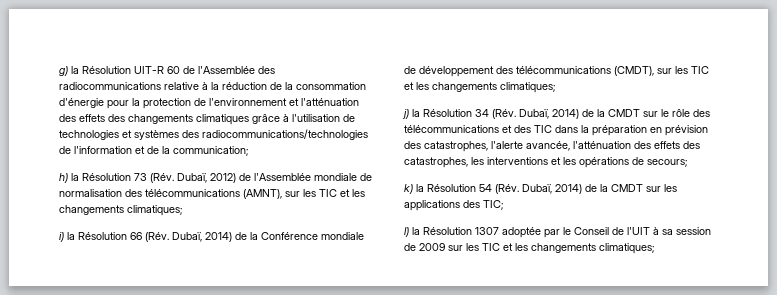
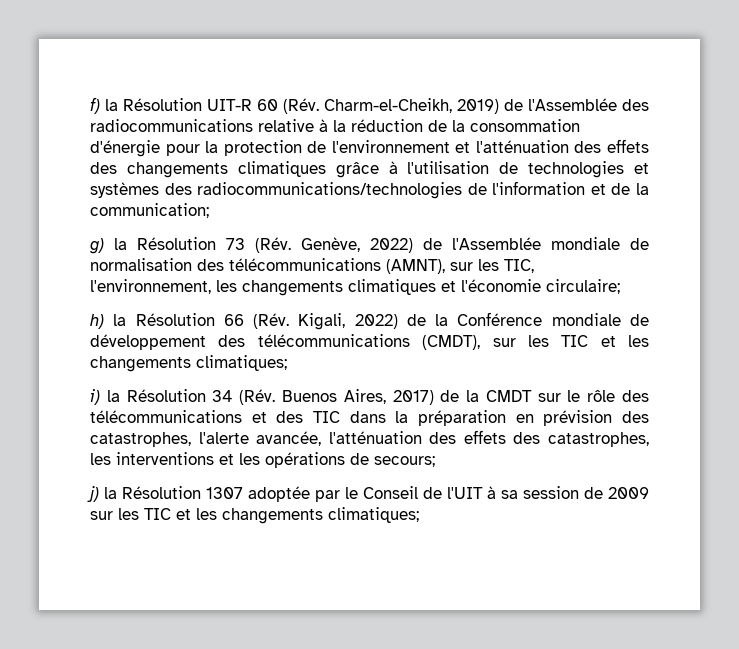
[59,66,68,76] g) -> [90,97,100,114] f)
(180, 70) none -> [283,98,499,114] (Rév. Charm-el-Cheikh, 2019)
[59,173,68,183] h) -> [89,238,104,254] g)
[177,173,236,183] Dubaï, 2012) -> [301,237,413,253] Genève, 2022)
[319,189,365,197] [59,205,182,216] [59,232,64,242] TIC et les changements climatiques; // i) -> [504,259,534,273] [90,279,620,296] [90,314,104,329] TIC, l'environnement, les changements climatiques et l'économie circulaire; // h)
[172,232,232,242] Dubaï, 2014) -> [298,313,398,330] Kigali, 2022)
[402,109,409,119] j) -> [90,389,100,405] i)
[519,109,579,119] Dubaï, 2014) -> [281,389,434,405] Buenos Aires, 2017)
[404,184,677,194] [404,200,503,211] [404,227,409,237] k) la Résolution 54 (Rév. Dubaï, 2014) de la CMDT sur les applications des TIC; // l) -> [87,486,99,502] j)

